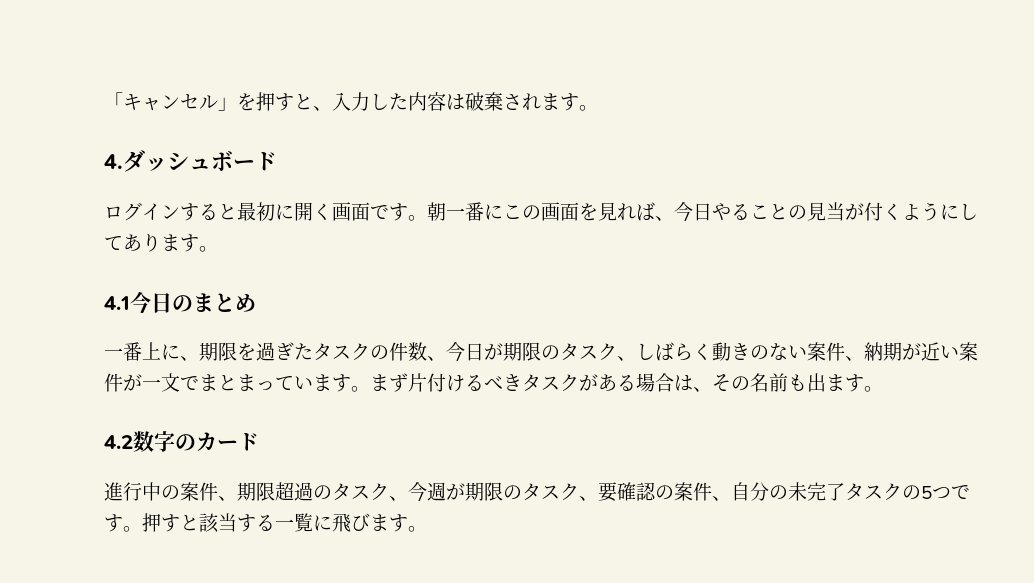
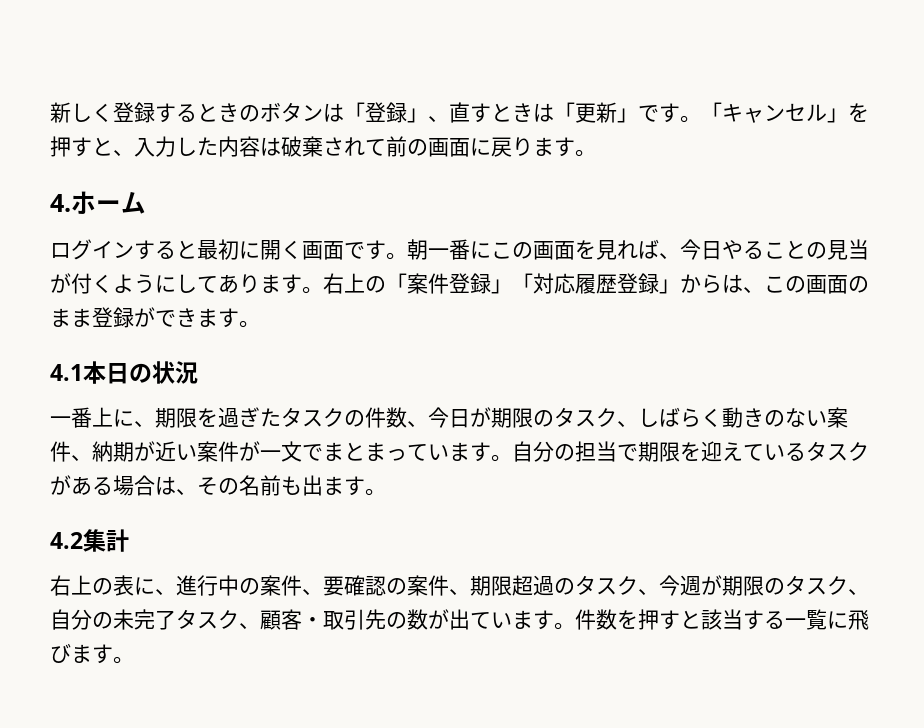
(104, 100) none -> [50,102,701,123] 新しく登録するときのボタンは「登録」、直すときは「更新」です。
(541, 101) none -> [365,136,533,157] て前の画面に戻り
[123,150,277,172] ダッシュボード -> [71,191,146,214] ホーム
[104,291,256,314] // 4.1今日のまとめ -> [323,273,869,294] [50,307,260,328] [50,361,198,384] 右上の「案件登録」「対応履歴登録」からは、この画面のまま登録ができます。 // 4.1本日の状況
[370,373,522,392] まず片付けるべき -> [512,441,806,462] 自分の担当で期限を迎えている
[133,431,259,452] [104,482,161,501] 数字のカード // 進行中 -> [83,529,129,552] [50,575,386,596] 集計 // 右上の表に、進行中の案件、要確認
[598,482,731,502] 要確認の案件、 -> (869, 592) none
[902,485,970,500] [104,514,142,532] の5つです。 -> [239,609,638,630] 、顧客・取引先の数が出ています。件数を

